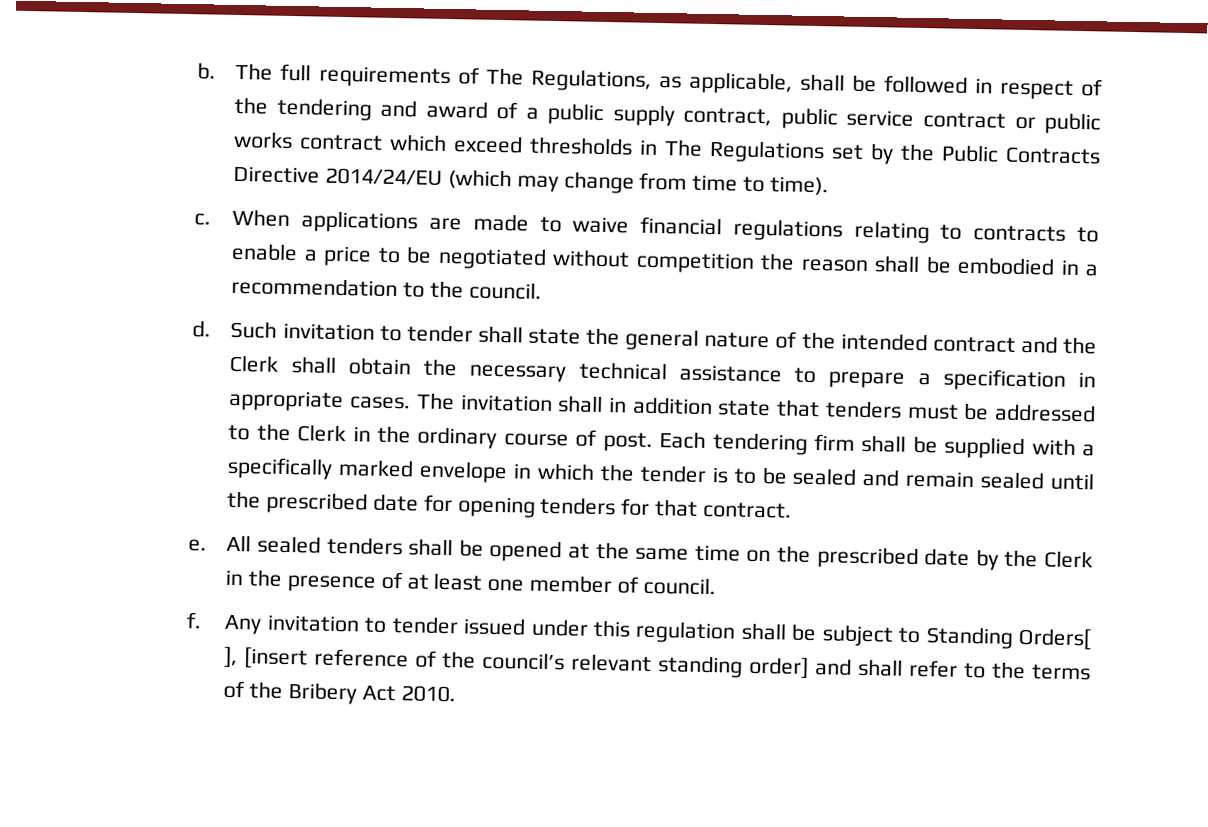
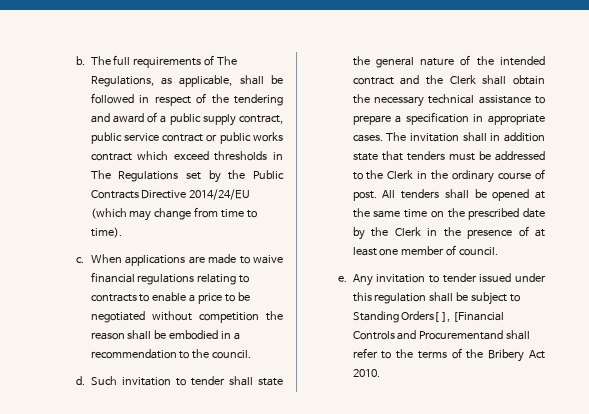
[659,431,1095,460] [227,456,1095,491] [227,490,792,519] [187,534,322,554] Each tendering firm shall be supplied with a specifically marked envelope in which the tender is to be sealed and remain sealed until the prescribed date for opening tenders for that contract. // e. All sealed -> [382,190,396,198] All
[185,612,202,629] f. -> [337,276,347,282] e.
[244,647,853,679] [insert reference of the council’s relevant standing order] and -> [453,312,505,322] [352,330,504,340] [Financial Controls and Procurementand

